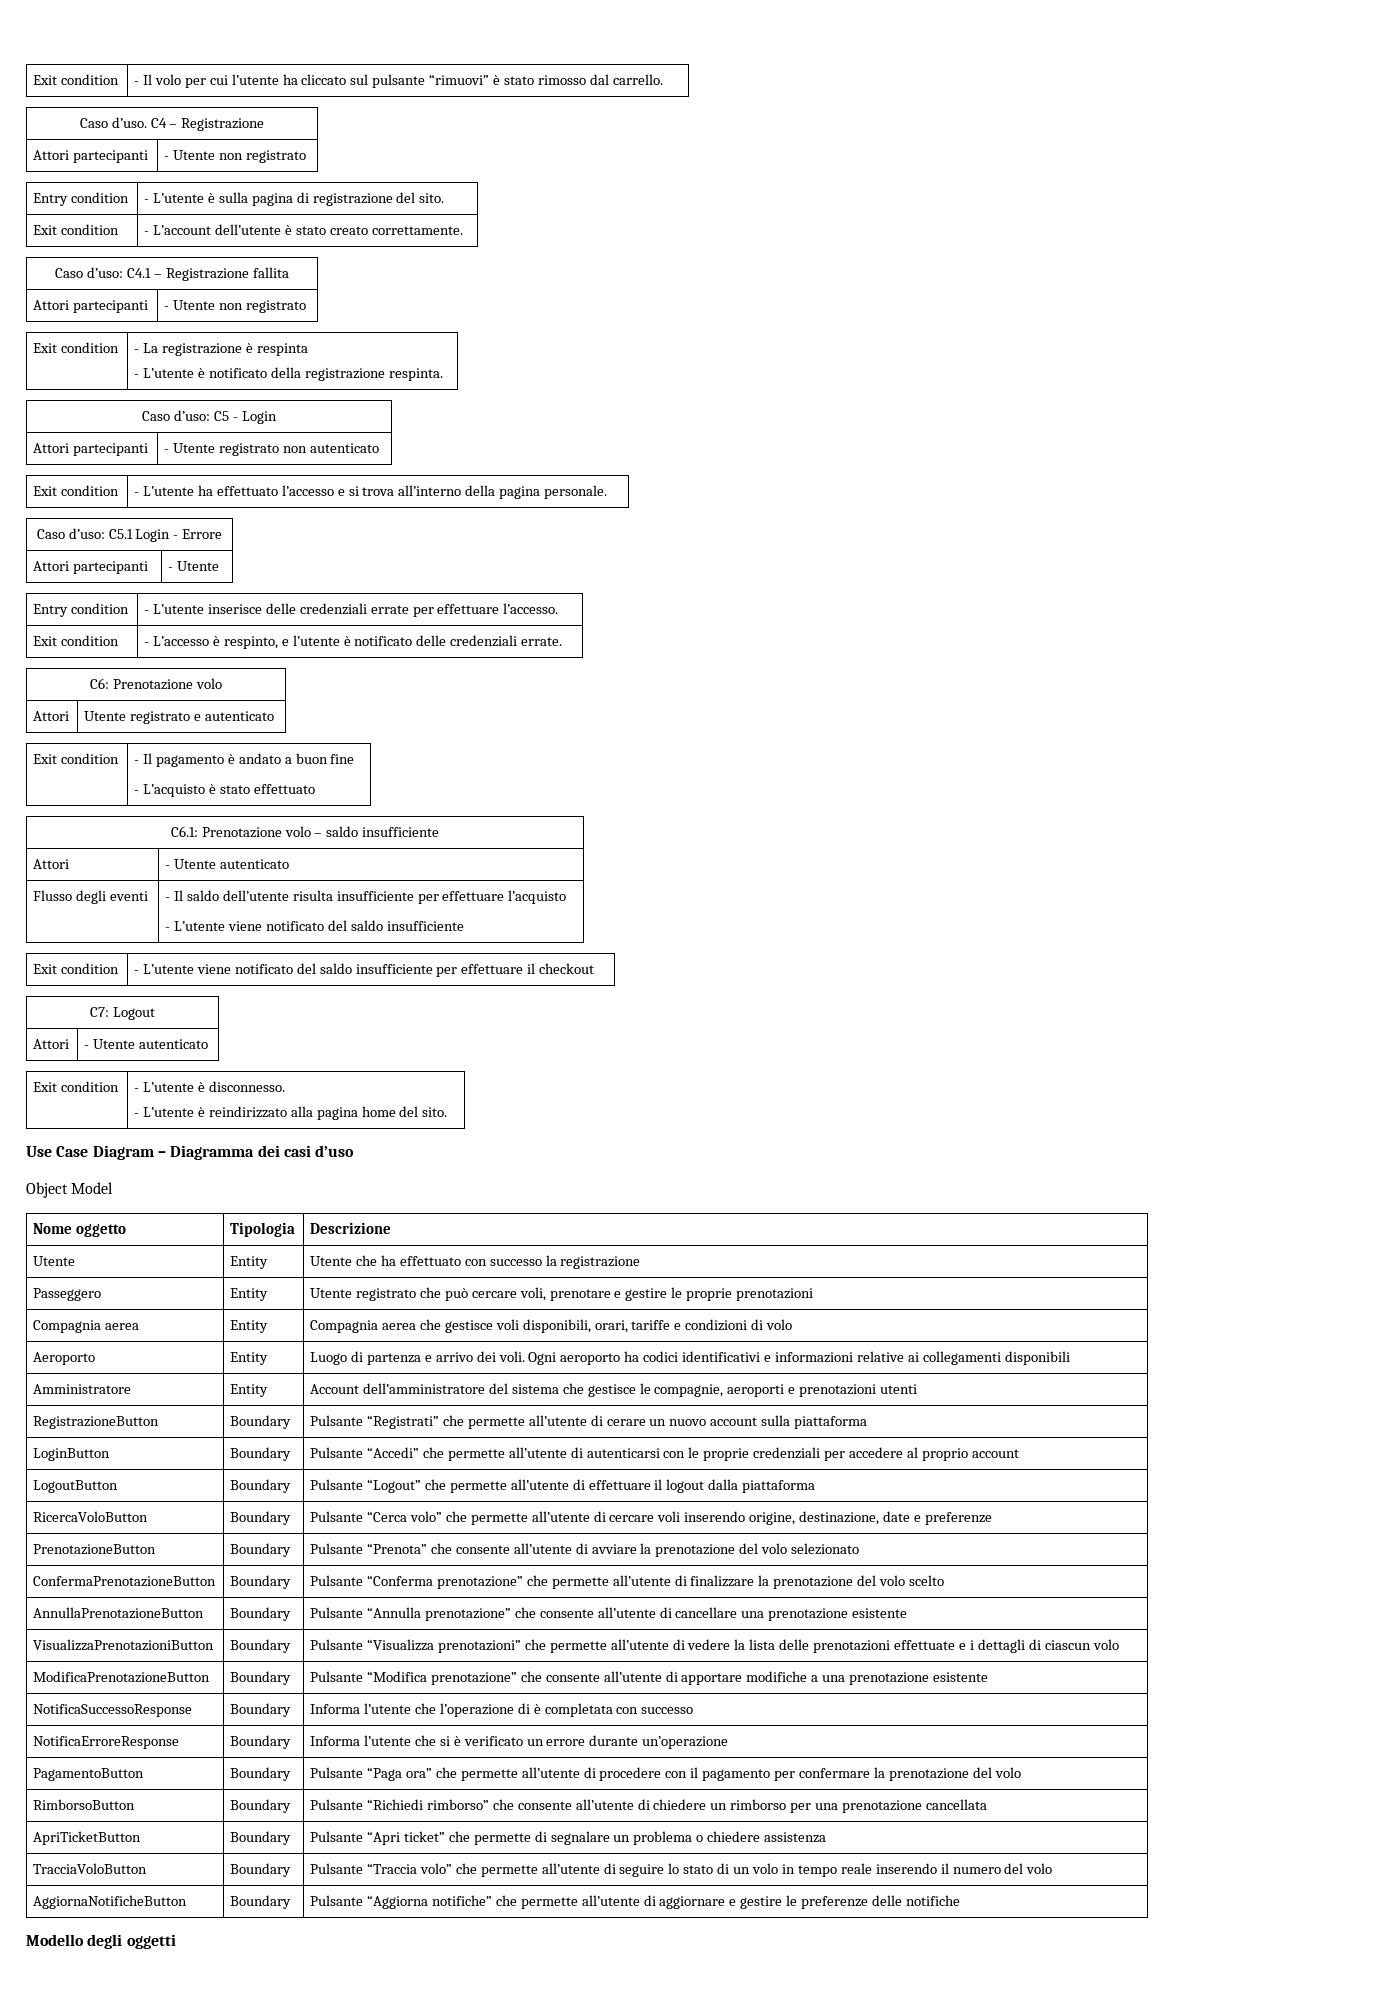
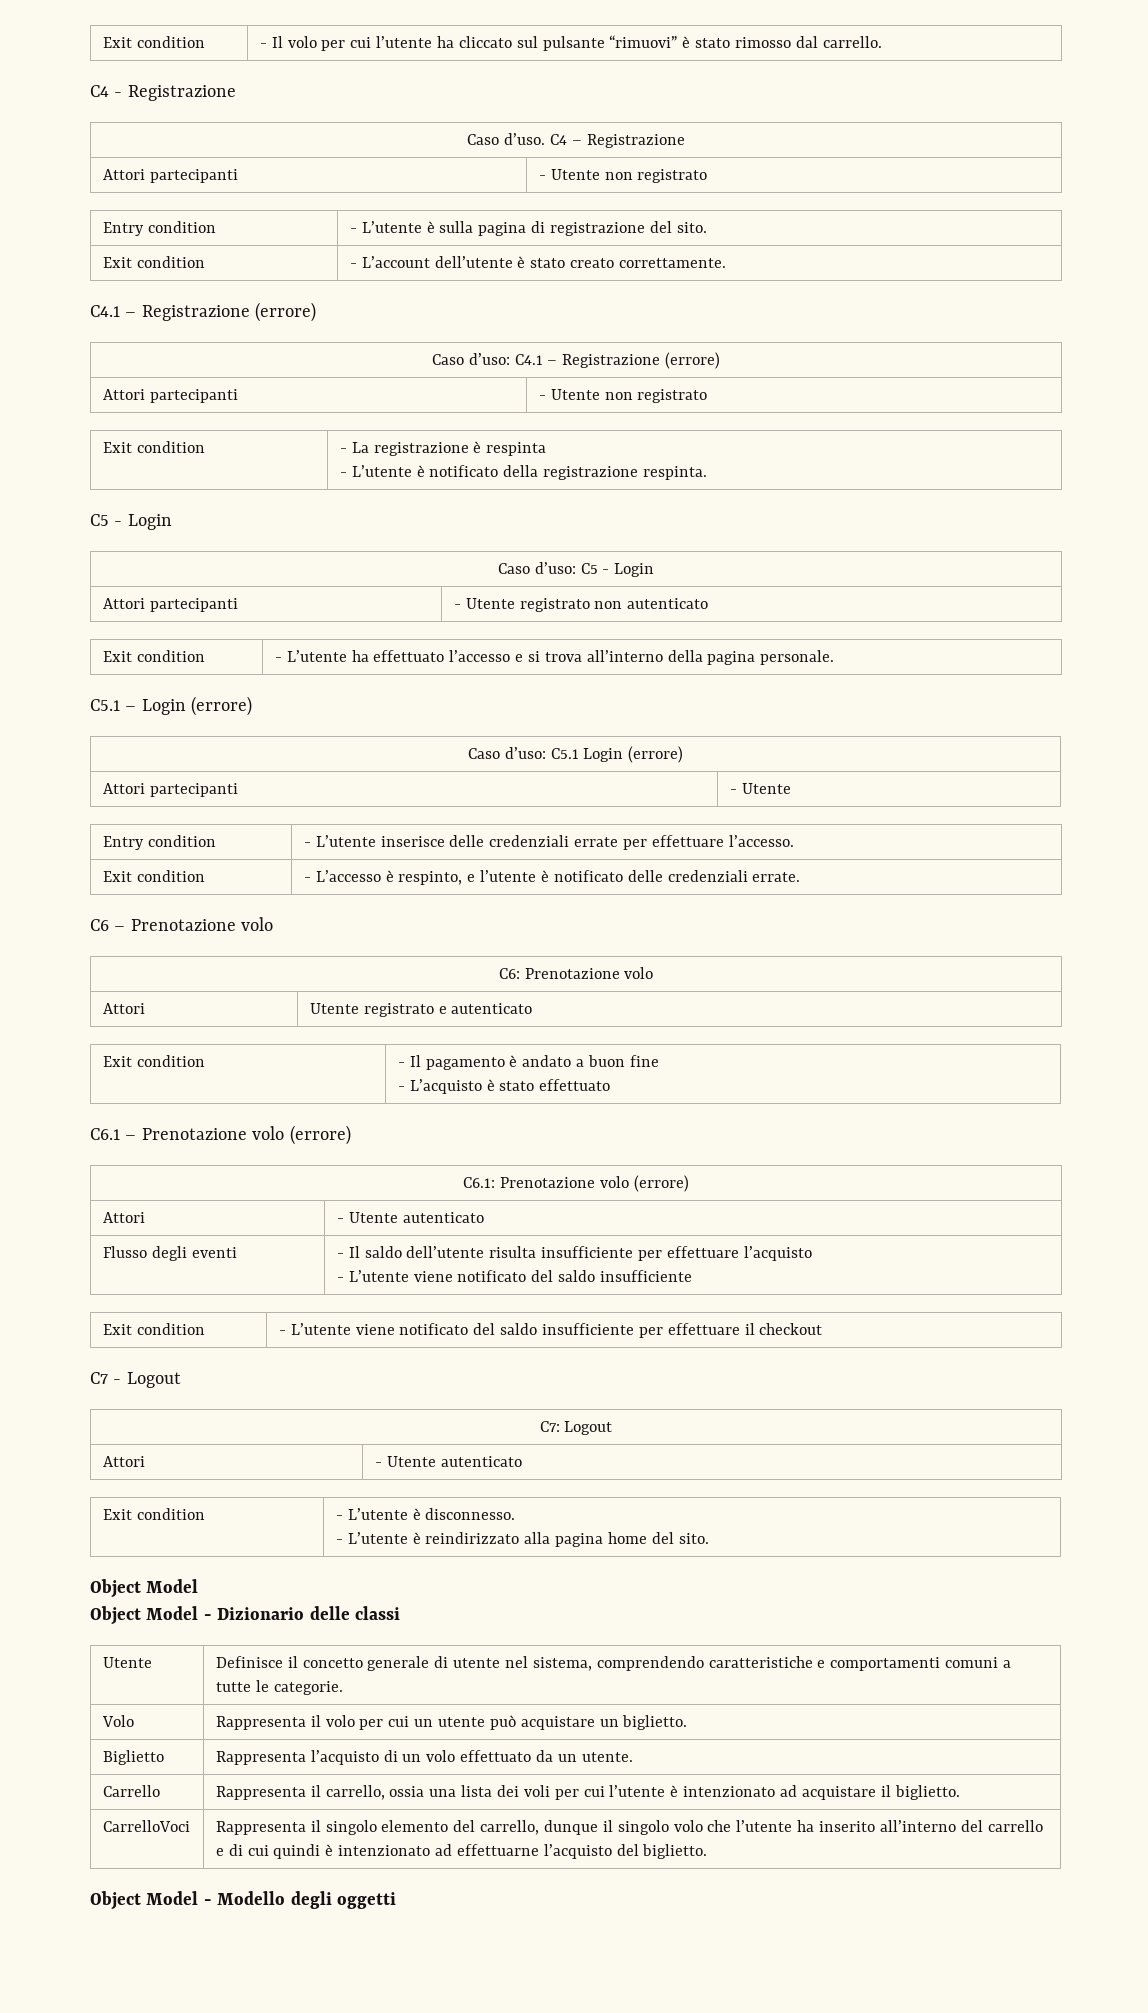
(663, 79) none -> [90,85,236,101] // C4 - Registrazione
(463, 230) none -> [90,302,317,322] // C4.1 – Registrazione (errore)
[252,267,289,278] fallita -> [665,352,721,369] (errore)
(443, 374) none -> [90,514,172,530] // C5 - Login
(608, 492) none -> [90,696,253,716] // C5.1 – Login (errore)
[173,529,223,539] - Errore -> [628,746,684,763] (errore)
(563, 641) none -> [90,917,274,931] // C6 – Prenotazione volo
(315, 789) none -> [90,1125,351,1145] // C6.1 – Prenotazione volo (errore)
[314,826,440,837] – saldo insufficiente -> [633,1175,689,1192] (errore)
(595, 968) none -> [90,1372,181,1388] // C7 - Logout
[26,1145,355,1160] [26,1182,114,1198] [33,1223,126,1237] [230,1222,296,1237] [310,1222,392,1234] [33,1256,76,1266] [230,1256,269,1269] [310,1255,641,1269] [33,1288,102,1301] [230,1288,269,1301] [310,1287,814,1301] [33,1320,139,1333] [230,1320,269,1333] [310,1319,793,1333] [33,1352,96,1365] [230,1352,269,1365] [310,1351,1070,1365] [33,1384,132,1394] [230,1384,269,1397] [310,1383,918,1397] [33,1416,160,1429] [230,1415,292,1429] [310,1415,868,1429] [33,1448,111,1461] [230,1447,292,1461] [310,1447,1019,1461] [33,1480,119,1493] [230,1479,292,1493] [310,1479,816,1493] [33,1511,149,1522] [230,1511,292,1525] [310,1511,992,1525] [33,1544,157,1555] [230,1543,292,1557] [310,1543,860,1557] [33,1576,217,1587] [230,1575,292,1589] [310,1575,945,1589] [33,1607,205,1619] [230,1607,292,1621] [310,1607,908,1621] [33,1639,215,1651] [230,1639,292,1653] [310,1639,1119,1653] [33,1671,211,1683] [230,1671,292,1685] [310,1671,989,1685] [33,1704,193,1717] [230,1703,292,1717] [310,1703,694,1717] [33,1736,180,1749] [230,1735,292,1749] [310,1735,729,1749] [33,1768,145,1781] [230,1767,292,1781] [310,1767,1021,1781] [33,1799,136,1810] [230,1799,292,1813] [310,1799,987,1813] [33,1831,142,1845] [230,1831,292,1845] [310,1831,827,1845] [33,1863,148,1874] [230,1863,292,1877] [310,1863,1053,1877] [33,1895,188,1909] [230,1895,292,1909] [310,1895,960,1909] Use Case Diagram – Diagramma dei casi d’uso // Object Model // Nome oggetto | Tipologia | Descrizione // Utente | Entity | Utente che ha effettuato con successo la registrazione // Passeggero | Entity | Utente registrato che può cercare voli, prenotare e gestire le proprie prenotazioni // Compagnia aerea | Entity | Compagnia aerea che gestisce voli disponibili, orari, tariffe e condizioni di volo // Aeroporto | Entity | Luogo di partenza e arrivo dei voli. Ogni aeroporto ha codici identificativi e informazioni relative ai collegamenti disponibili // Amministratore | Entity | Account dell’amministratore del sistema che gestisce le compagnie, aeroporti e prenotazioni utenti // RegistrazioneButton | Boundary | Pulsante “Registrati” che permette all’utente di cerare un nuovo account sulla piattaforma // LoginButton | Boundary | Pulsante “Accedi” che permette all’utente di autenticarsi con le proprie credenziali per accedere al proprio account // LogoutButton | Boundary | Pulsante “Logout” che permette all’utente di effettuare il logout dalla piattaforma // RicercaVoloButton | Boundary | Pulsante “Cerca volo” che permette all’utente di cercare voli inserendo origine, destinazione, date e preferenze // PrenotazioneButton | Boundary | Pulsante “Prenota” che consente all’utente di avviare la prenotazione del volo selezionato // ConfermaPrenotazioneButton | Boundary | Pulsante “Conferma prenotazione” che permette all’utente di finalizzare la prenotazione del volo scelto // AnnullaPrenotazioneButton | Boundary | Pulsante “Annulla prenotazione” che consente all’utente di cancellare una prenotazione esistente // VisualizzaPrenotazioniButton | Boundary | Pulsante “Visualizza prenotazioni” che permette all’utente di vedere la lista delle prenotazioni effettuate e i dettagli di ciascun volo // ModificaPrenotazioneButton | Boundary | Pulsante “Modifica prenotazione” che consente all’utente di apportare modifiche a una prenotazione esistente // NotificaSuccessoResponse | Boundary | Informa l’utente che l’operazione di è completata con successo // NotificaErroreResponse | Boundary | Informa l’utente che si è verificato un errore durante un’operazione // PagamentoButton | Boundary | Pulsante “Paga ora” che permette all’utente di procedere con il pagamento per confermare la prenotazione del volo // RimborsoButton | Boundary | Pulsante “Richiedi rimborso” che consente all’utente di chiedere un rimborso per una prenotazione cancellata // ApriTicketButton | Boundary | Pulsante “Apri ticket” che permette di segnalare un problema o chiedere assistenza // TracciaVoloButton | Boundary | Pulsante “Traccia volo” che permette all’utente di seguire lo stato di un volo in tempo reale inserendo il numero del volo // AggiornaNotificheButton | Boundary | Pulsante “Aggiorna notifiche” che permette all’utente di aggiornare e gestire le preferenze delle notifiche // -> [90,1579,199,1598] [90,1606,400,1625] [102,1657,152,1668] [215,1656,1012,1671] [215,1680,343,1695] [101,1715,134,1727] [215,1715,688,1730] [102,1750,164,1765] [215,1750,633,1765] [102,1785,160,1797] [215,1785,960,1800] [102,1820,190,1832] [215,1820,1043,1835] [215,1844,708,1859] [90,1891,212,1910] Object Model // Object Model - Dizionario delle classi // Utente | Definisce il concetto generale di utente nel sistema, comprendendo caratteristiche e comportamenti comuni a tutte le categorie. // Volo | Rappresenta il volo per cui un utente può acquistare un biglietto. // Biglietto | Rappresenta l’acquisto di un volo effettuato da un utente. // Carrello | Rappresenta il carrello, ossia una lista dei voli per cui l’utente è intenzionato ad acquistare il biglietto. // CarrelloVoci | Rappresenta il singolo elemento del carrello, dunque il singolo volo che l’utente ha inserito all’interno del carrello e di cui quindi è intenzionato ad effettuarne l’acquisto del biglietto. // Object Model -

